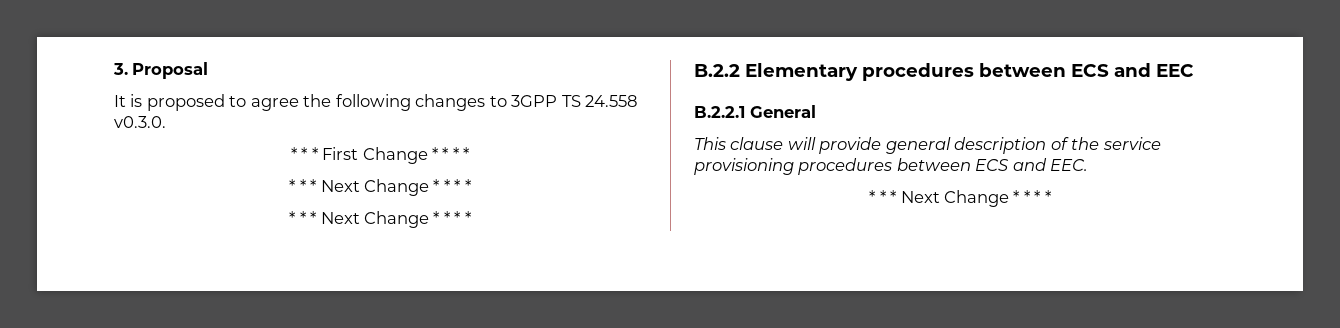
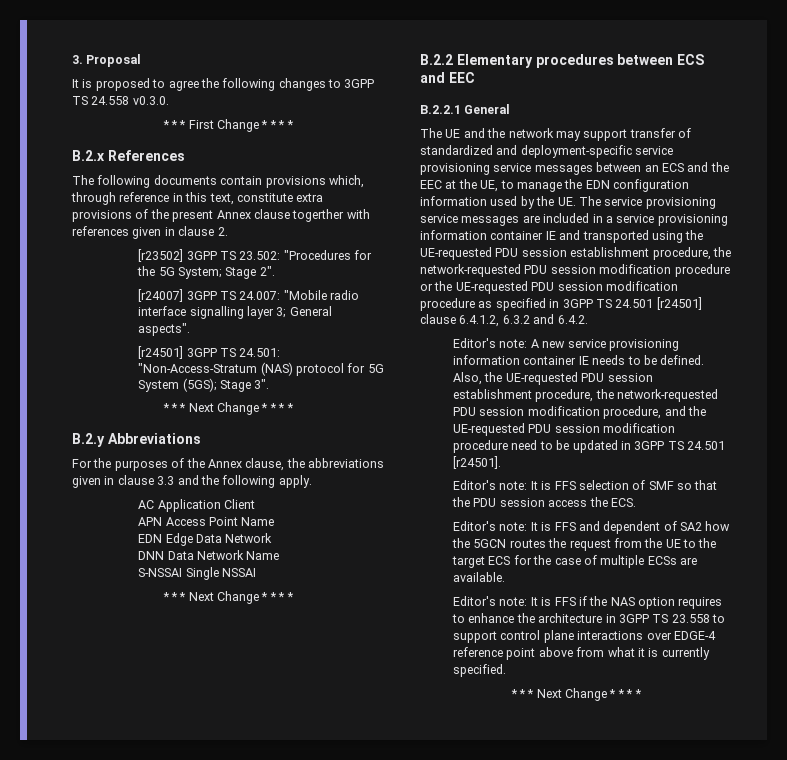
[289,179,471,196] // * * * Next Change * * * * -> [72,150,185,161] [72,175,364,188] [71,192,324,205] [72,209,370,222] [72,226,228,239] [138,249,373,262] [137,266,275,279] [138,289,360,302] [138,306,332,319] [138,323,191,336] [138,346,281,359] [138,362,384,376] [138,378,270,392] [162,402,294,415] [72,433,201,447] [72,458,384,471] [72,475,312,488] [138,499,255,512] [138,517,275,526] [138,533,273,546] [138,550,280,560] [138,567,256,580] // B.2.x References // The following documents contain provisions which, through reference in this text, constitute extra provisions of the present Annex clause togerther with references given in clause 2. // [r23502] 3GPP TS 23.502: "Procedures for the 5G System; Stage 2". // [r24007] 3GPP TS 24.007: "Mobile radio interface signalling layer 3; General aspects". // [r24501] 3GPP TS 24.501: "Non-Access-Stratum (NAS) protocol for 5G System (5GS); Stage 3". // * * * Next Change * * * * // B.2.y Abbreviations // For the purposes of the Annex clause, the abbreviations given in clause 3.3 and the following apply. // AC Application Client // APN Access Point Name // EDN Edge Data Network // DNN Data Network Name // S-NSSAI Single NSSAI
[694,137,1161,154] [694,158,1089,175] This clause will provide general description of the service provisioning procedures between ECS and EEC. -> [420,128,691,141] [420,145,674,158] [420,162,729,175] [420,179,689,192] [420,196,716,209] [420,213,728,226] [420,230,704,243] [420,247,731,260] [420,264,730,277] [420,281,678,294] [420,297,702,311] [420,314,588,327] [453,338,679,351] [453,355,705,365] [453,372,653,385] [453,389,719,402] [453,406,706,419] [453,423,676,436] [453,440,726,453] [453,456,502,469] [453,480,718,490] [452,497,636,507] [453,521,731,534] [452,538,717,551] [452,555,698,568] [453,572,506,582] [453,596,723,609] [452,613,726,623] [453,630,716,643] [453,647,710,660] [453,664,507,677] The UE and the network may support transfer of standardized and deployment-specific service provisioning service messages between an ECS and the EEC at the UE, to manage the EDN configuration information used by the UE. The service provisioning service messages are included in a service provisioning information container IE and transported using the UE-requested PDU session establishment procedure, the network-requested PDU session modification procedure or the UE-requested PDU session modification procedure as specified in 3GPP TS 24.501 [r24501] clause 6.4.1.2, 6.3.2 and 6.4.2. // Editor's note: A new service provisioning information container IE needs to be defined. Also, the UE-requested PDU session establishment procedure, the network-requested PDU session modification procedure, and the UE-requested PDU session modification procedure need to be updated in 3GPP TS 24.501 [r24501]. // Editor's note: It is FFS selection of SMF so that the PDU session access the ECS. // Editor's note: It is FFS and dependent of SA2 how the 5GCN routes the request from the UE to the target ECS for the case of multiple ECSs are available. // Editor's note: It is FFS if the NAS option requires to enhance the architecture in 3GPP TS 23.558 to support control plane interactions over EDGE-4 reference point above from what it is currently specified.

